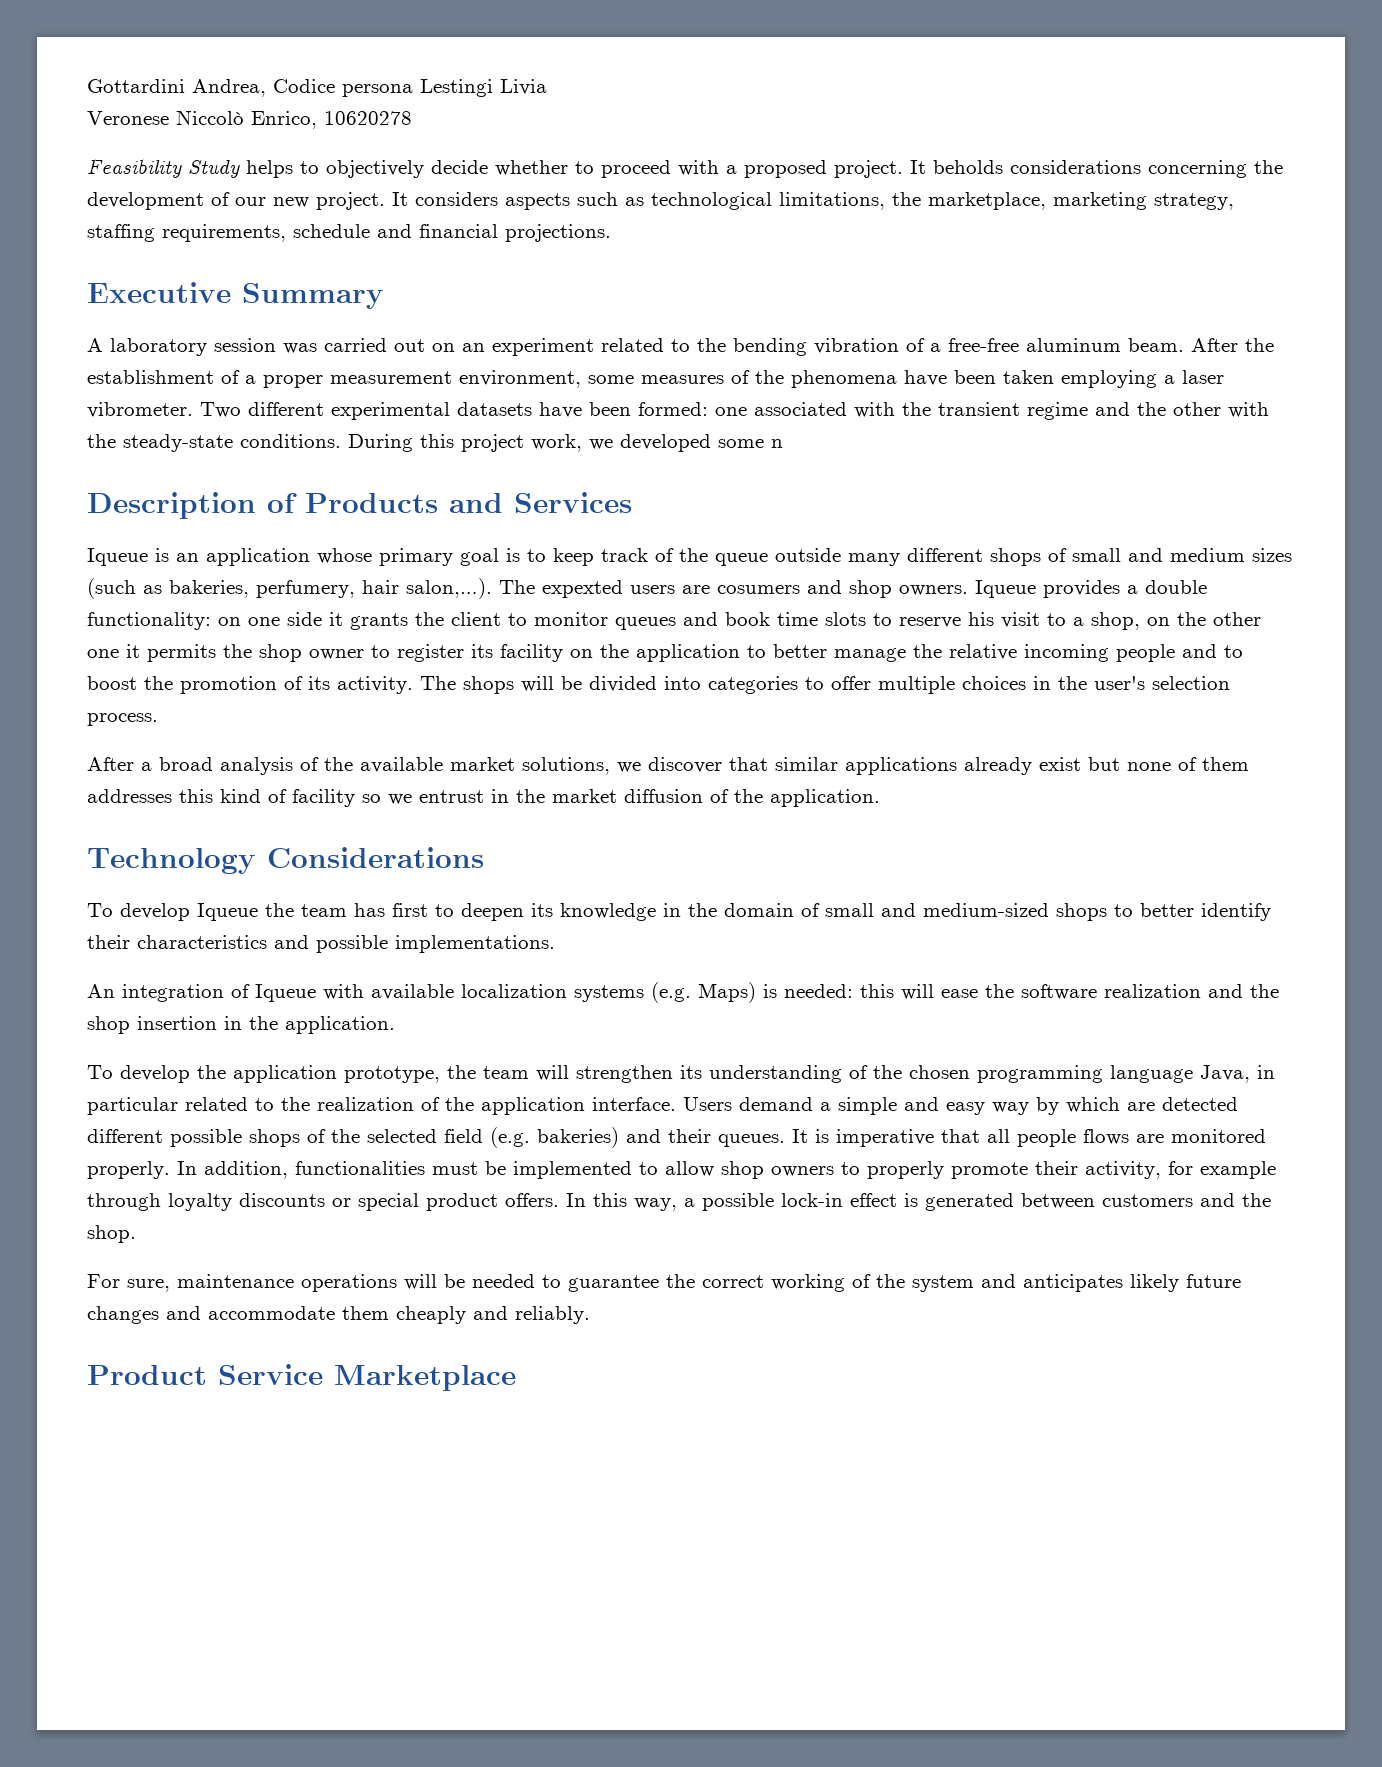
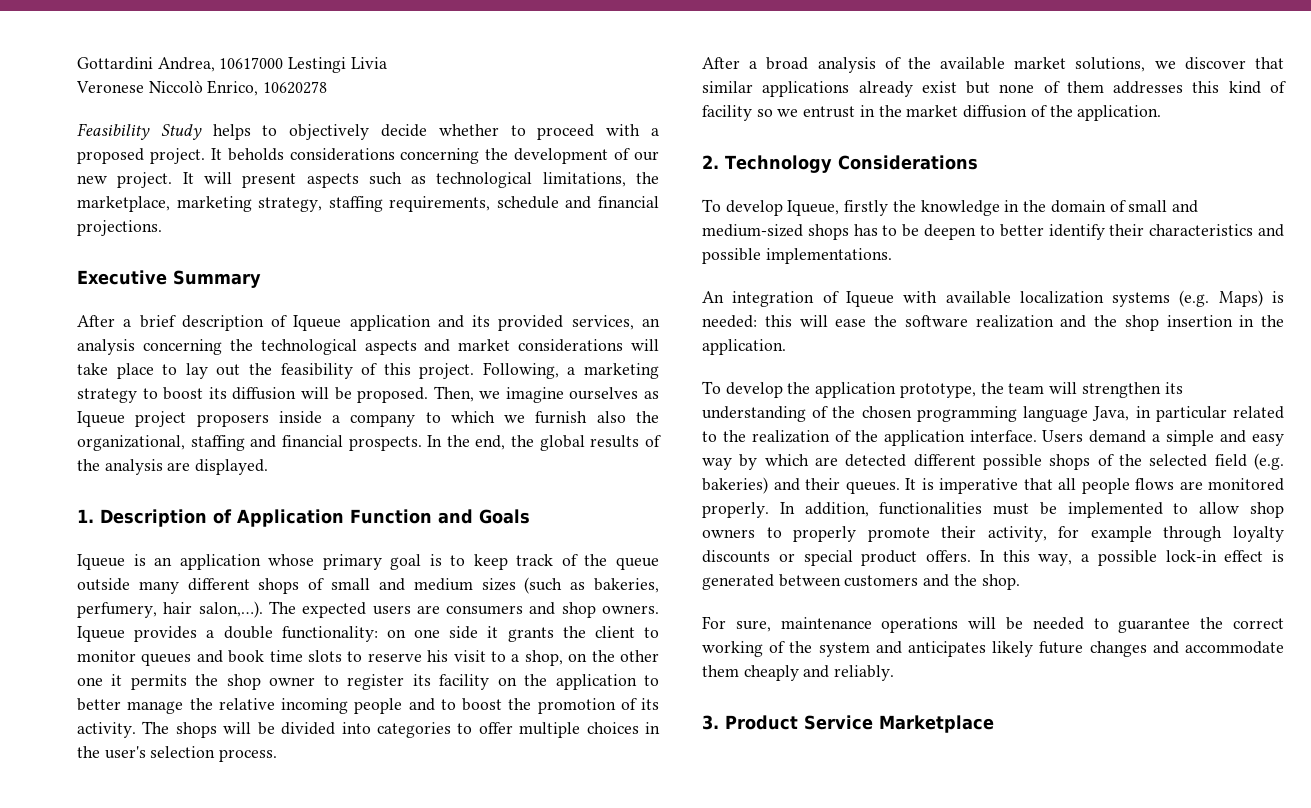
[273,79,413,97] Codice persona -> [219,57,284,69] 10617000
[415,192,498,206] considers -> [203,172,297,188] will present
[87,338,1274,356] [87,370,1224,388] [87,402,1269,420] [87,434,783,452] [87,492,632,519] A laboratory session was carried out on an experiment related to the bending vibration of a free-free aluminum beam. After the establishment of a proper measurement environment, some measures of the phenomena have been taken employing a laser vibrometer. Two different experimental datasets have been formed: one associated with the transient regime and the other with the steady-state conditions. During this project work, we developed some n // Description of Products and Services -> [77,315,660,331] [77,339,659,355] [77,362,659,379] [77,386,659,403] [77,411,659,427] [77,435,661,451] [77,459,269,475] [77,509,530,527] After a brief description of Iqueue application and its provided services, an analysis concerning the technological aspects and market considerations will take place to lay out the feasibility of this project. Following, a marketing strategy to boost its diffusion will be proposed. Then, we imagine ourselves as Iqueue project proposers inside a company to which we furnish also the organizational, staffing and financial prospects. In the end, the global results of the analysis are displayed. // 1. Description of Application Function and Goals
[542,580,623,598] expexted -> [302,602,367,618] expected
[717,585,800,594] cosumers -> [446,605,524,615] consumers
(880, 798) none -> [702,155,719,169] 2.
[197,903,553,921] Iqueue the team has first to deepen its -> [787,200,916,216] Iqueue, firstly the
(1107, 912) none -> [853,224,977,240] has to be deepen
(590, 1315) none -> [702,715,719,730] 3.

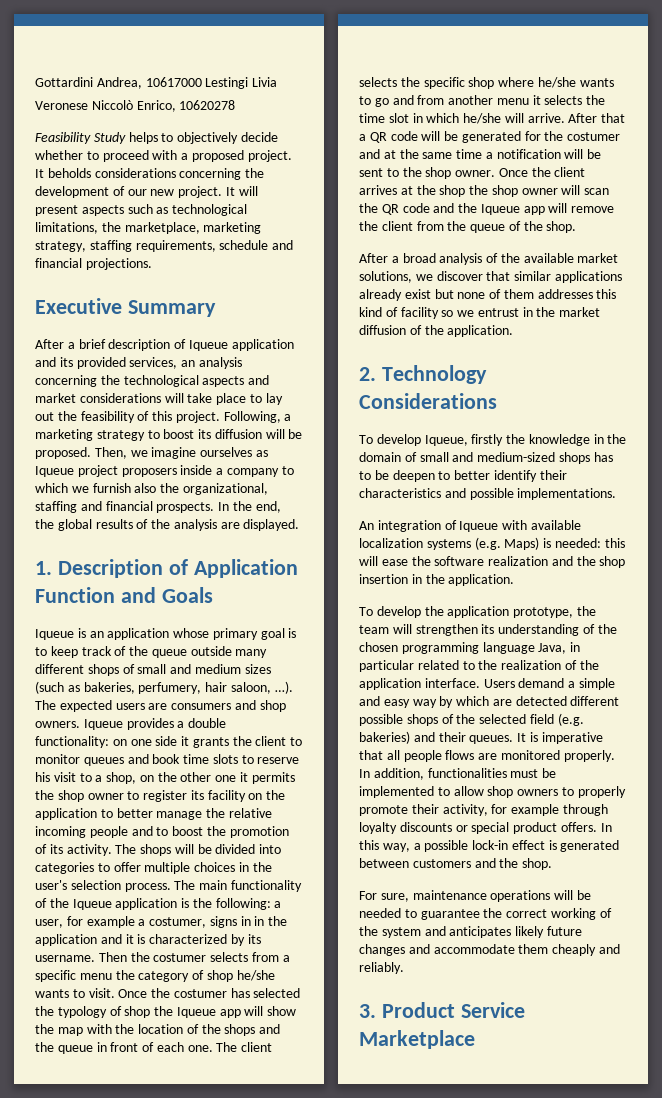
[198,601,263,618] salon,…). -> [230,681,293,694] saloon, …).
(278, 755) none -> [174,880,302,892] [35,898,282,910] [35,916,288,928] [35,934,261,946] [35,952,290,962] [35,970,275,982] [35,988,301,998] [35,1006,297,1018] [35,1024,281,1036] [35,1042,273,1054] [359,77,614,89] [359,95,606,107] [359,113,626,124] [359,131,621,143] [359,149,602,159] [359,167,586,179] [359,185,610,197] [359,203,615,215] [359,221,577,233] The main functionality of the Iqueue application is the following: a user, for example a costumer, signs in in the application and it is characterized by its username. Then the costumer selects from a specific menu the category of shop he/she wants to visit. Once the costumer has selected the typology of shop the Iqueue app will show the map with the location of the shops and the queue in front of each one. The client selects the specific shop where he/she wants to go and from another menu it selects the time slot in which he/she will arrive. After that a QR code will be generated for the costumer and at the same time a notification will be sent to the shop owner. Once the client arrives at the shop the shop owner will scan the QR code and the Iqueue app will remove the client from the queue of the shop.

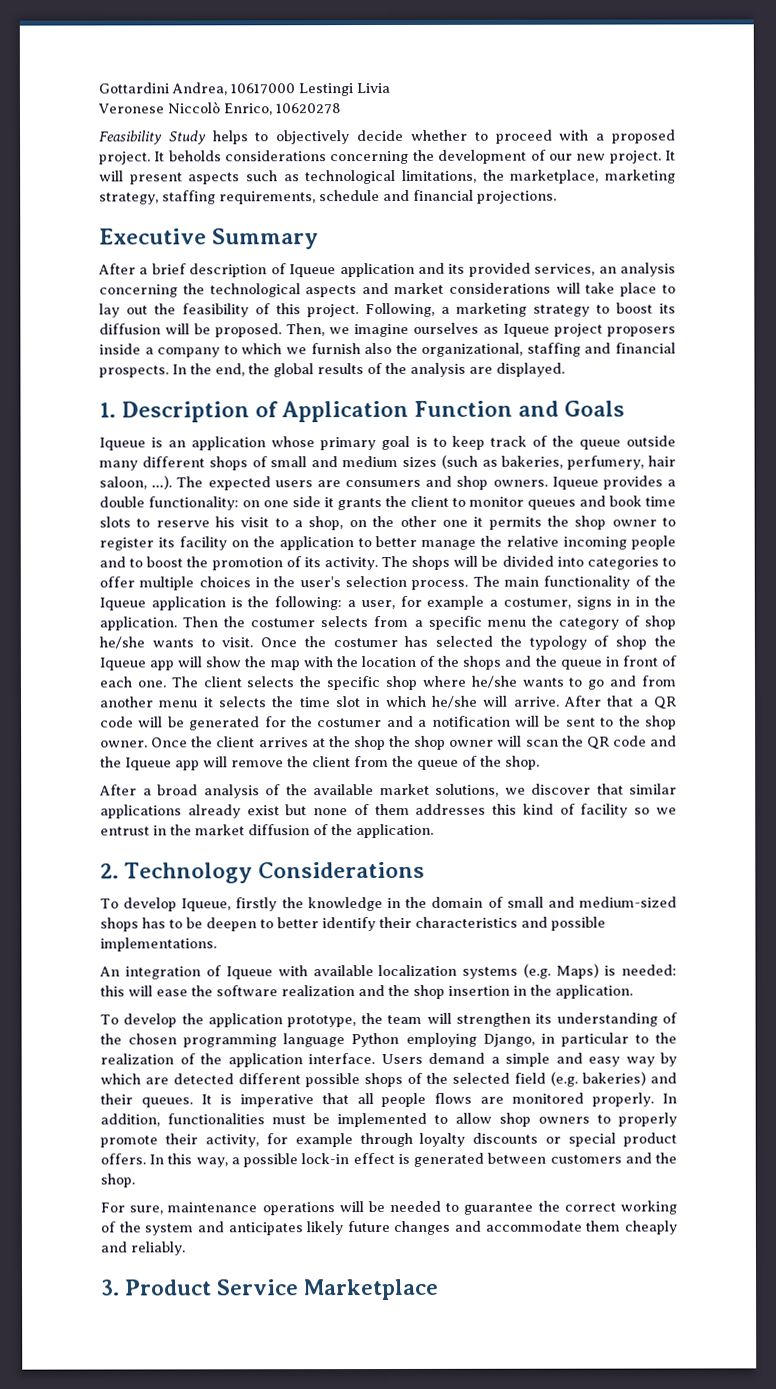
[35,934,261,946] [35,955,95,962] application and it is characterized by its username. -> [99,616,177,631] application.
[383,149,483,159] at the same time -> (414, 721) none
[538,643,567,654] Java, -> [351,1032,535,1048] Python employing Django,
[417,660,459,670] related -> (629, 1039) none

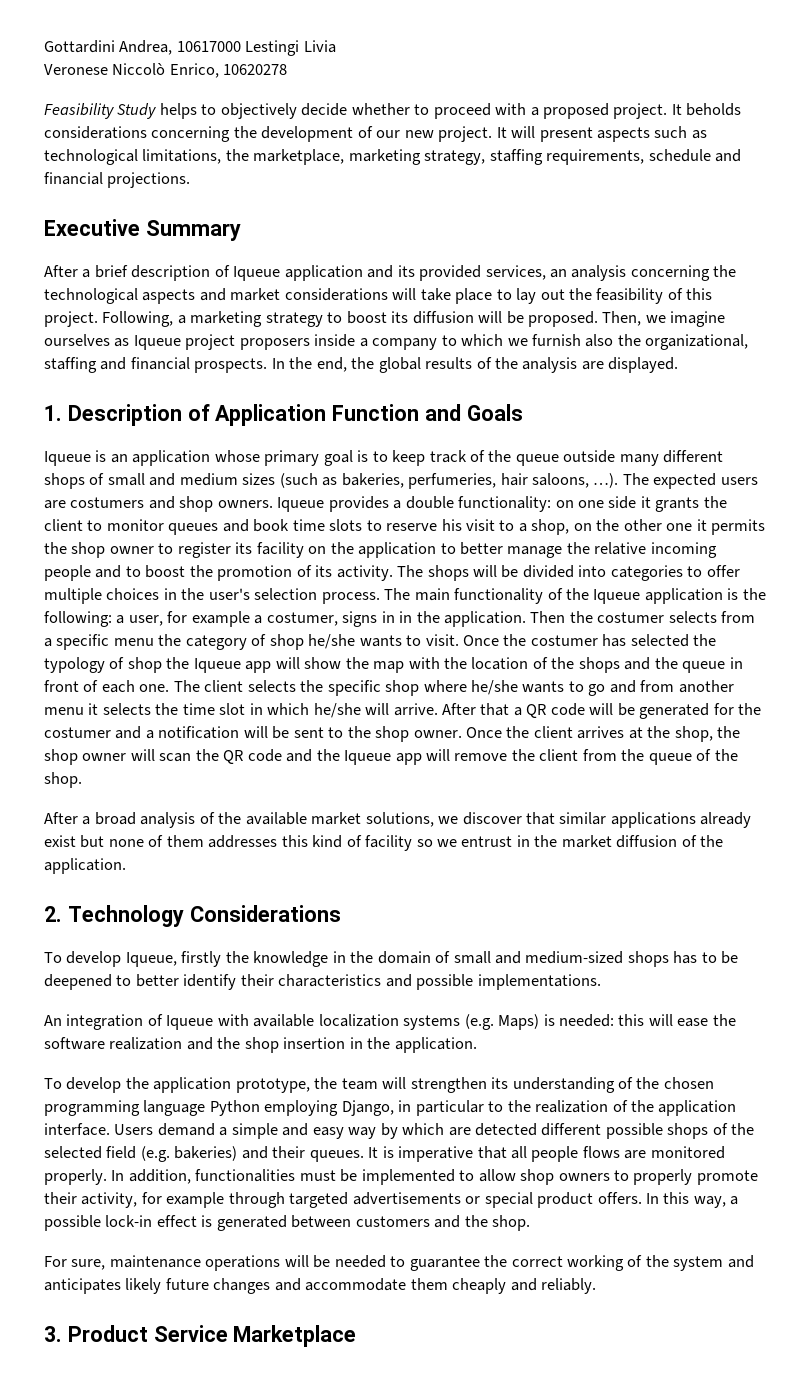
[567,455,676,470] [99,476,147,490] perfumery, hair saloon, -> [408,473,590,489] perfumeries, hair saloons,
[345,479,421,488] consumers -> [70,497,145,508] costumers
[353,736,386,751] shop -> [674,726,713,742] shop,
[206,917,257,932] deepen -> [44,974,112,990] deepened
[419,1132,539,1147] loyalty discounts -> [289,1192,461,1208] targeted advertisements

